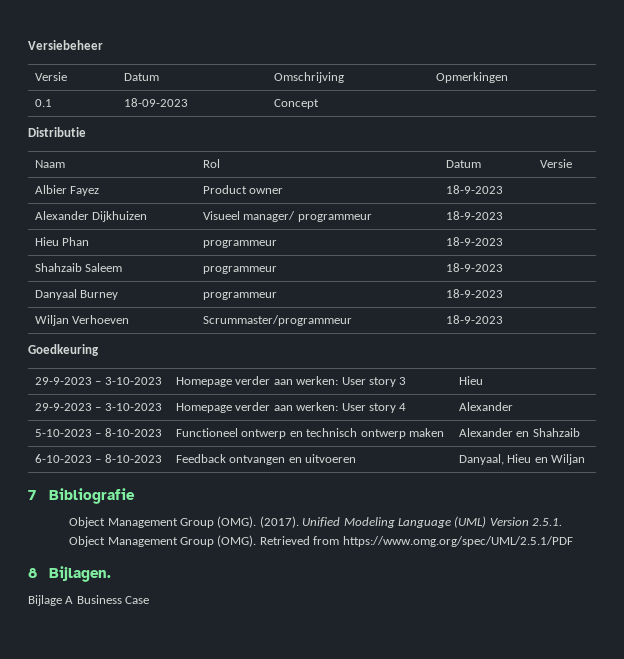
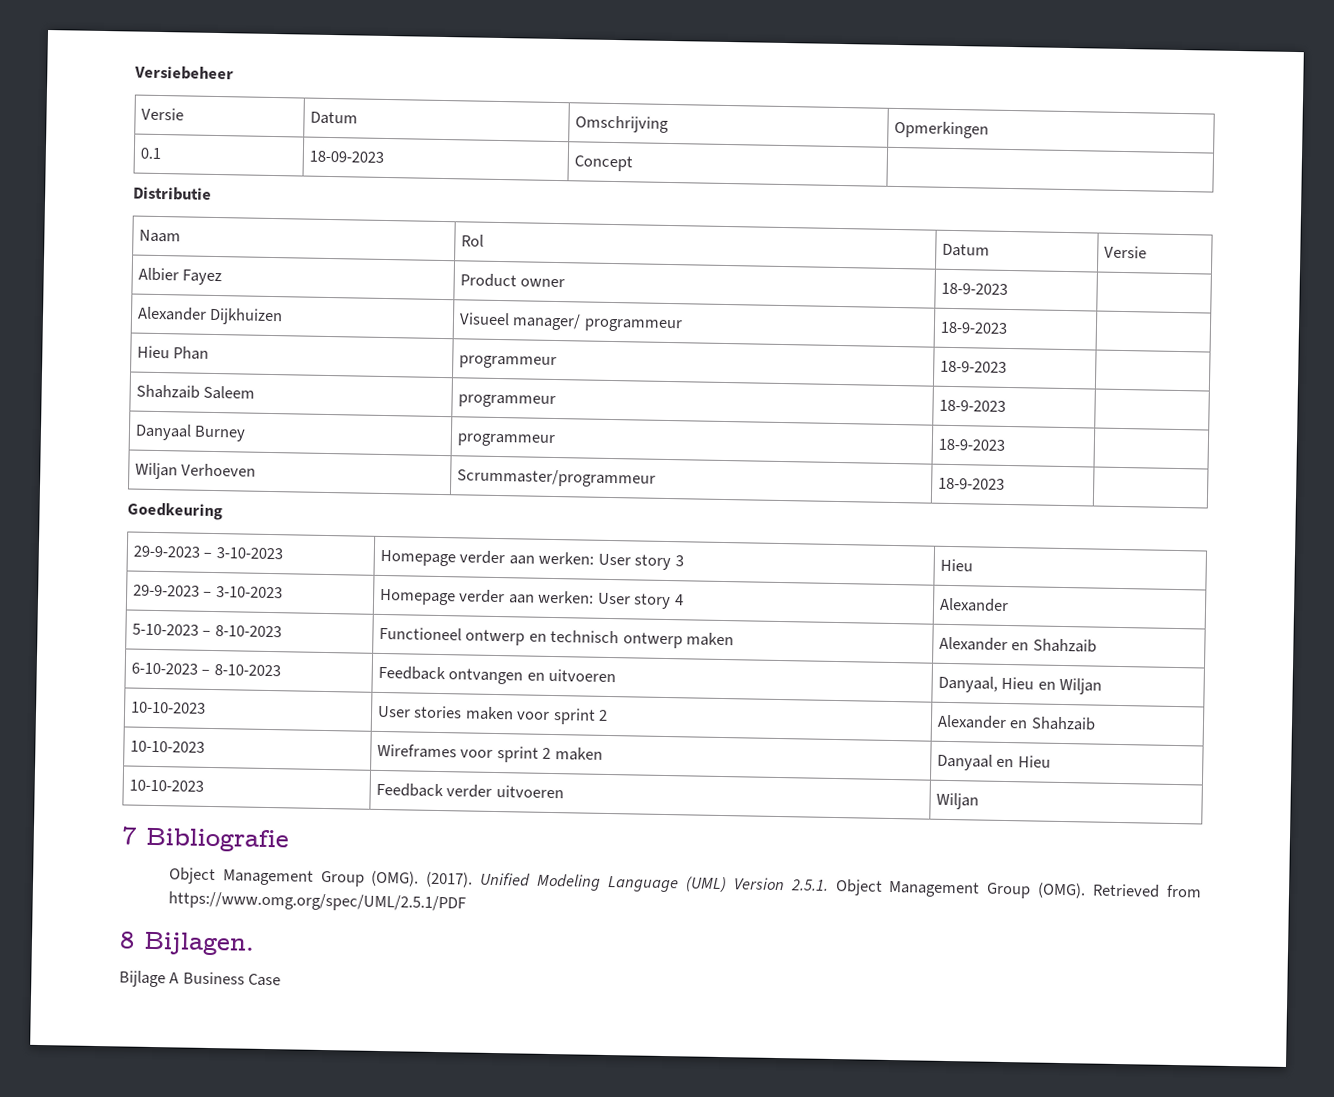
(586, 459) none -> [130,701,206,714] [376,705,609,725] [936,714,1096,731] [129,740,205,753] [376,743,603,763] [936,753,1051,771] [128,779,204,792] [375,782,564,799] [935,792,979,810] // 10-10-2023 | User stories maken voor sprint 2 | Alexander en Shahzaib // 10-10-2023 | Wireframes voor sprint 2 maken | Danyaal en Hieu // 10-10-2023 | Feedback verder uitvoeren | Wiljan

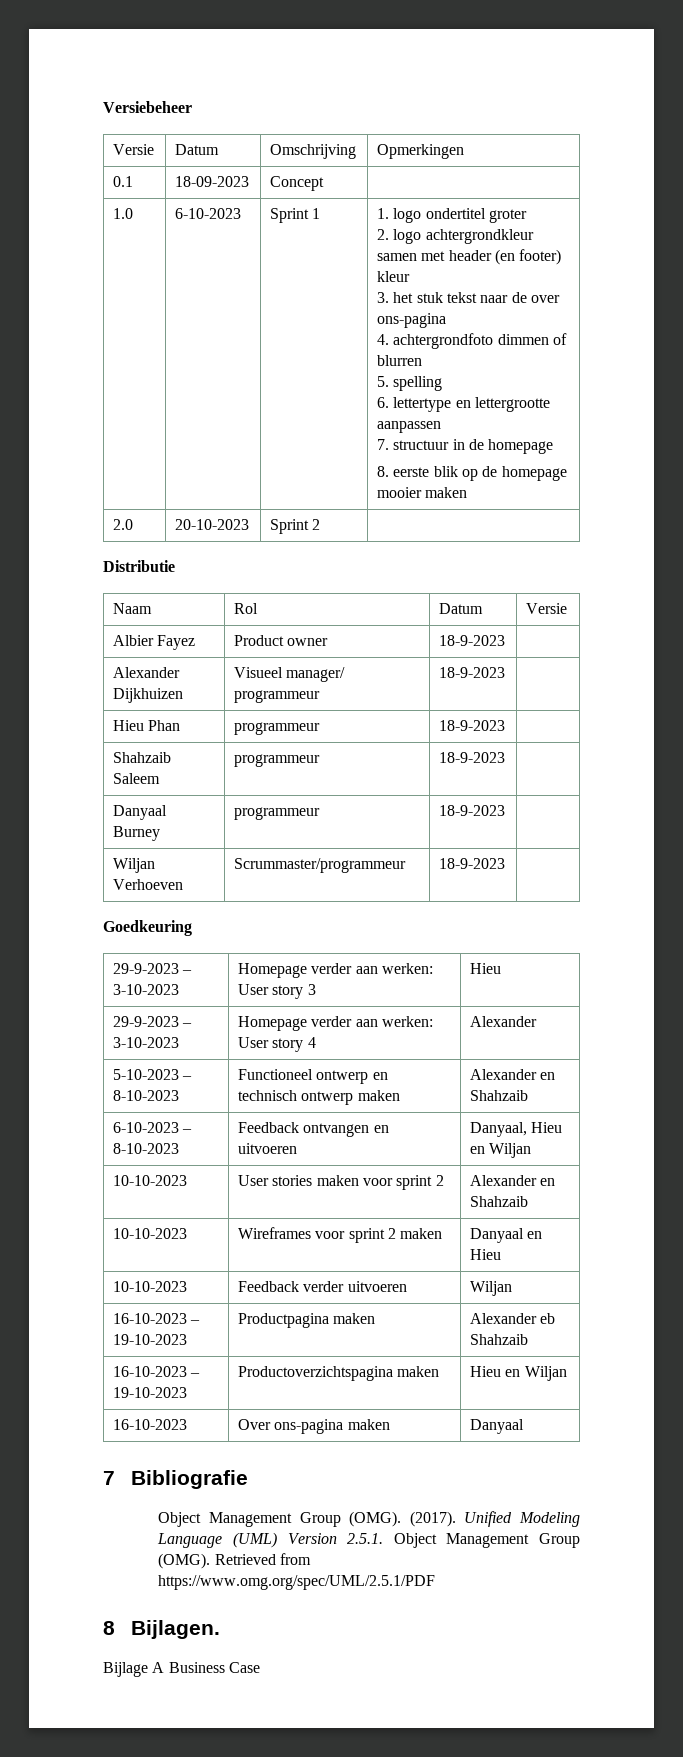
(633, 163) none -> [113,208,134,219] [175,208,242,219] [270,208,321,223] [377,208,528,223] [377,229,534,244] [377,249,562,265] [377,271,411,282] [377,292,561,303] [377,313,447,328] [377,333,568,349] [377,355,423,366] [377,376,443,391] [377,397,551,412] [377,421,442,433] [377,439,554,454] [377,466,567,481] [377,487,468,498] [113,519,134,530] [175,519,250,530] [270,519,321,534] // 1.0 | 6-10-2023 | Sprint 1 | 1. logo ondertitel groter // 2. logo achtergrondkleur samen met header (en footer) kleur // 3. het stuk tekst naar de over ons-pagina // 4. achtergrondfoto dimmen of blurren // 5. spelling // 6. lettertype en lettergrootte aanpassen // 7. structuur in de homepage // 8. eerste blik op de homepage mooier maken // 2.0 | 20-10-2023 | Sprint 2 |
(979, 801) none -> [113,1313,201,1324] [113,1334,188,1345] [238,1313,376,1328] [470,1313,556,1324] [470,1334,529,1345] [113,1366,201,1377] [113,1387,188,1398] [238,1366,440,1381] [470,1366,567,1381] [113,1419,188,1430] [238,1419,390,1434] [470,1419,525,1434] // 16-10-2023 – 19-10-2023 | Productpagina maken | Alexander eb Shahzaib // 16-10-2023 – 19-10-2023 | Productoverzichtspagina maken | Hieu en Wiljan // 16-10-2023 | Over ons-pagina maken | Danyaal

